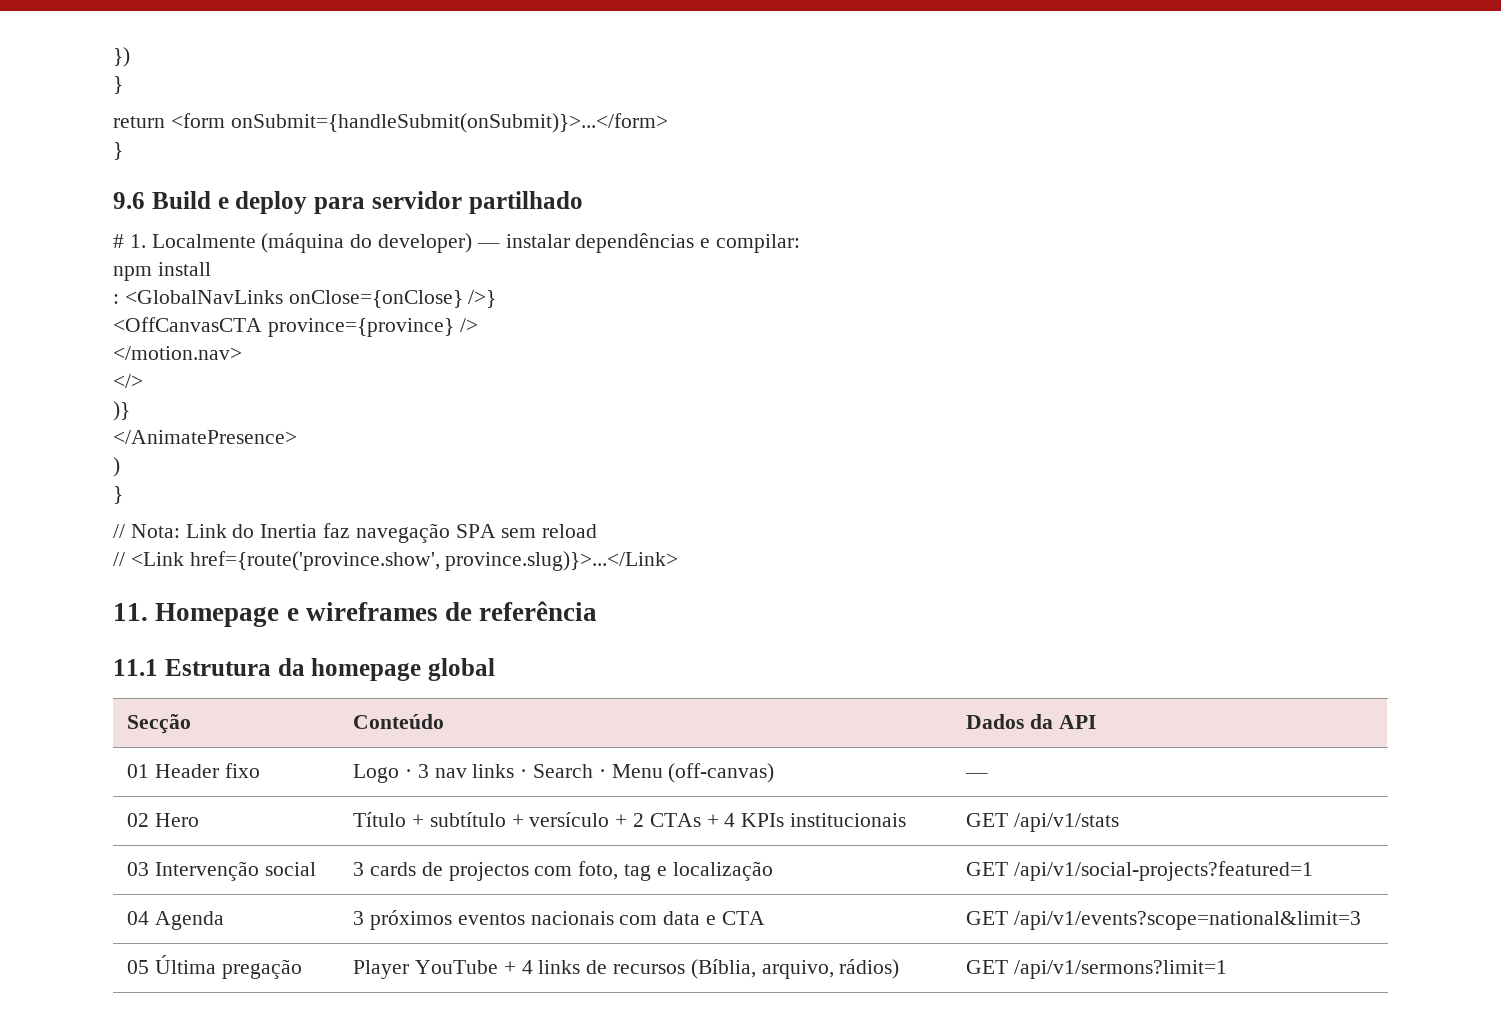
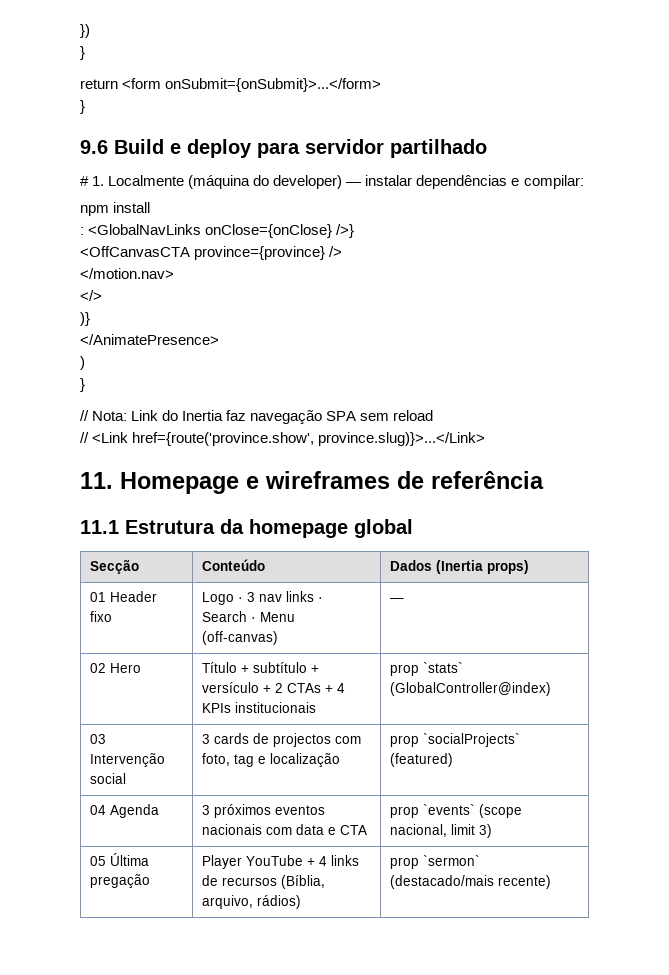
[230,113,668,133] onSubmit={handleSubmit(onSubmit)}>...</form> -> [165,78,382,92] onSubmit={onSubmit}>...</form>
[1030,714,1096,729] da API -> [436,560,530,574] (Inertia props)
[966,813,1120,832] GET /api/v1/stats -> [390,662,464,676] [390,682,552,696] prop `stats` (GlobalController@index)
[966,861,1314,881] GET /api/v1/social-projects?featured=1 -> [390,733,521,747] [390,753,454,767] prop `socialProjects` (featured)
[966,911,1362,930] GET /api/v1/events?scope=national&limit=3 -> [390,804,523,818] [390,824,493,838] prop `events` (scope nacional, limit 3)
[966,960,1228,979] GET /api/v1/sermons?limit=1 -> [390,855,481,869] [390,875,552,889] prop `sermon` (destacado/mais recente)

